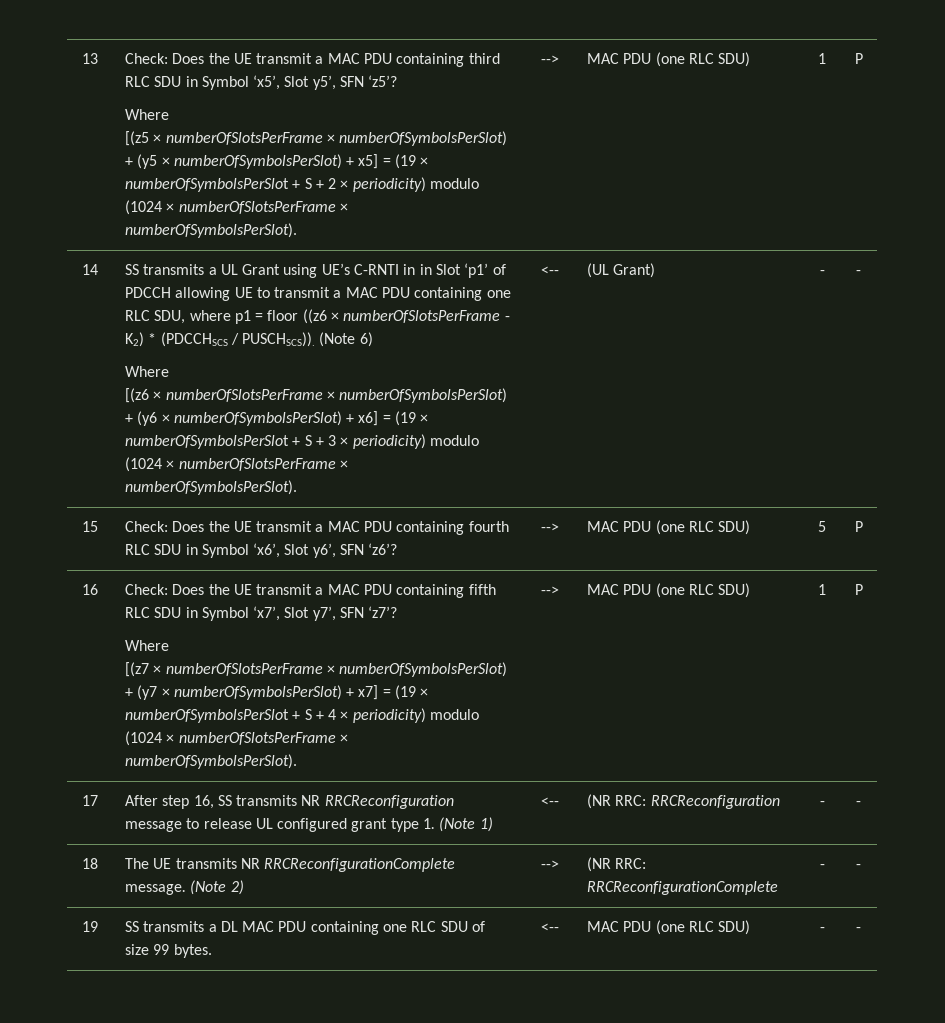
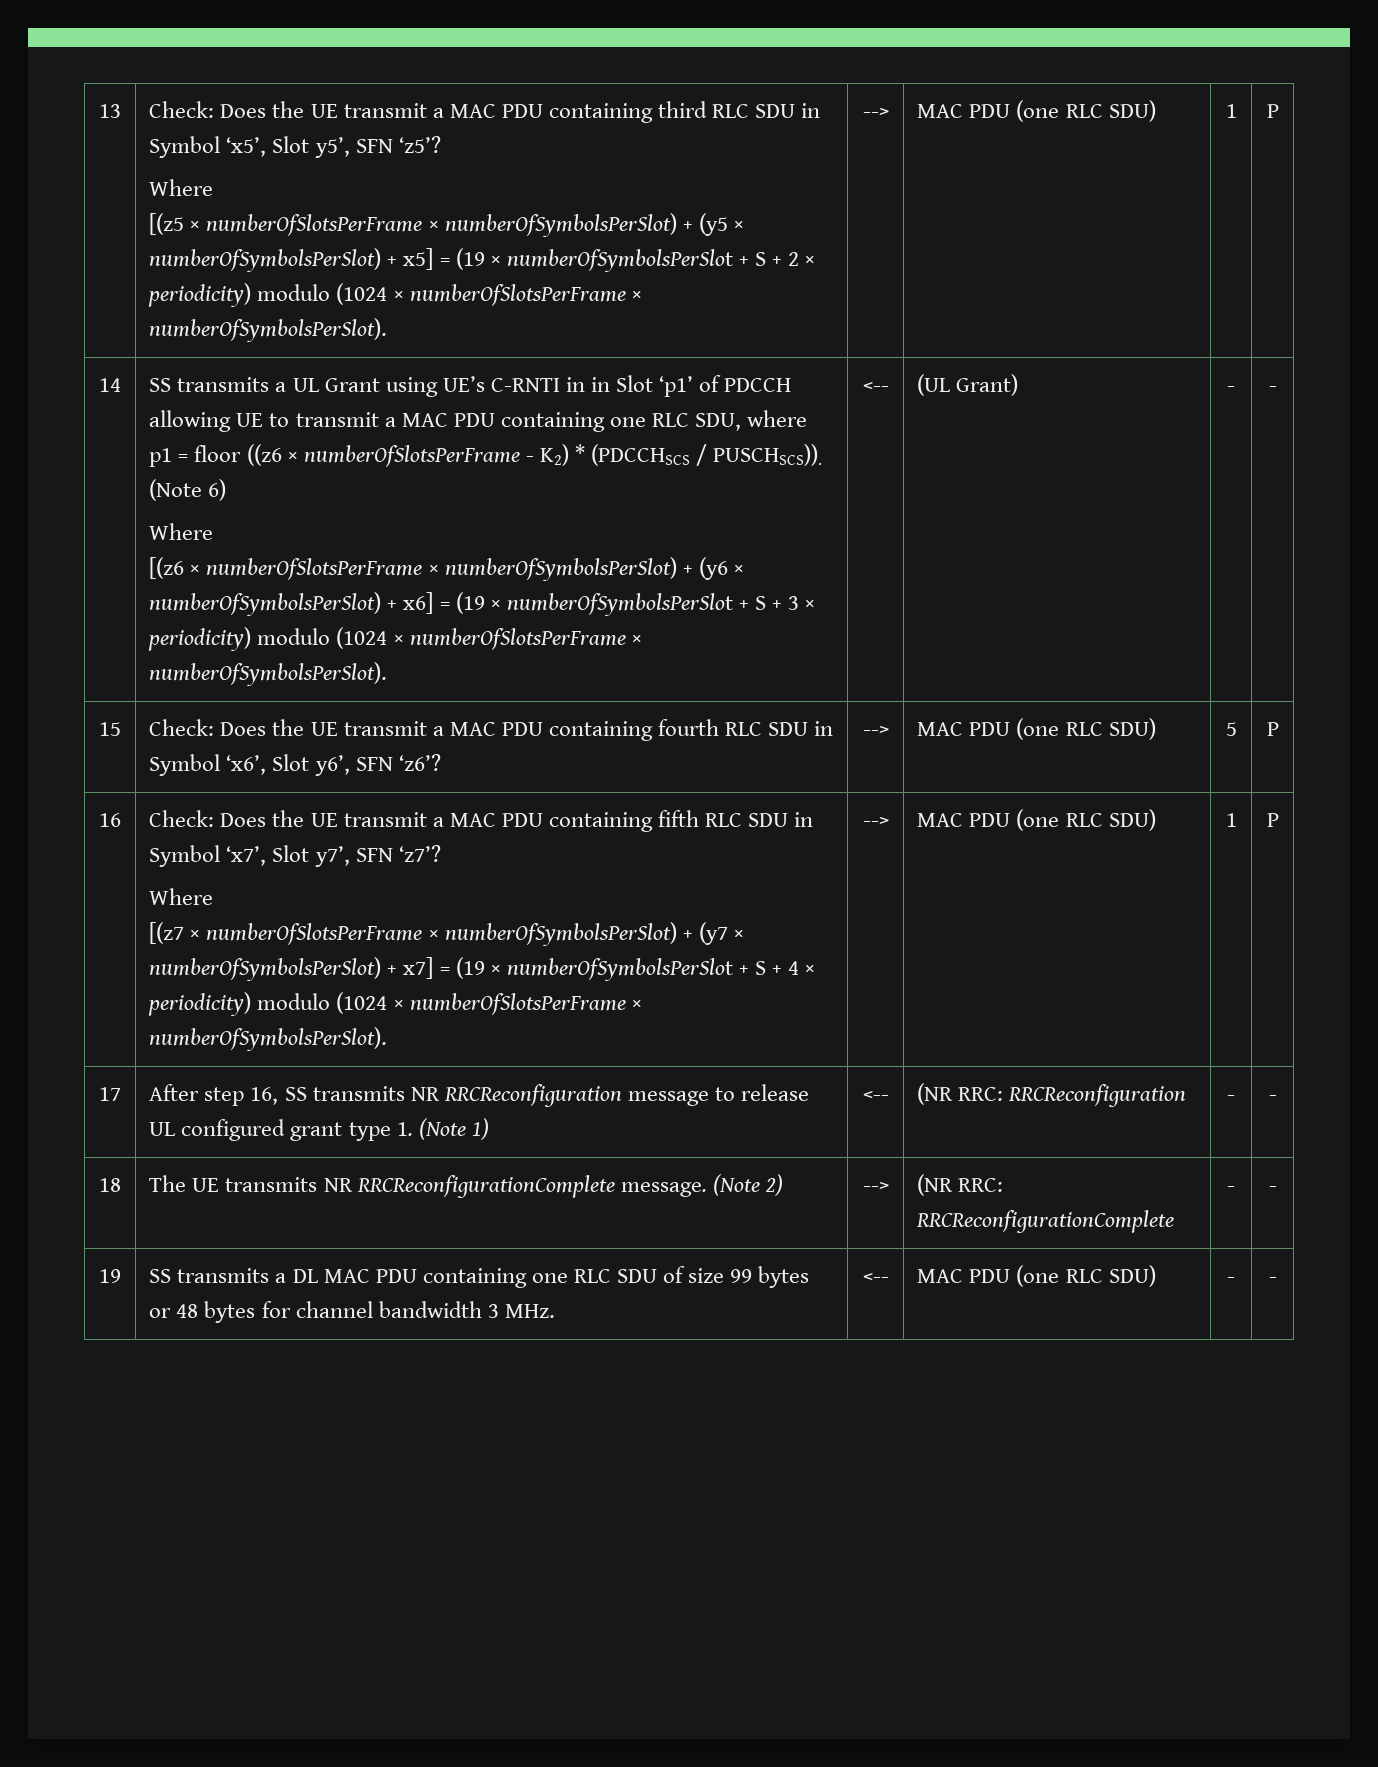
[173,944,212,958] bytes. -> [758,1266,810,1288] [149,1301,555,1323] bytes or 48 bytes for channel bandwidth 3 MHz.

